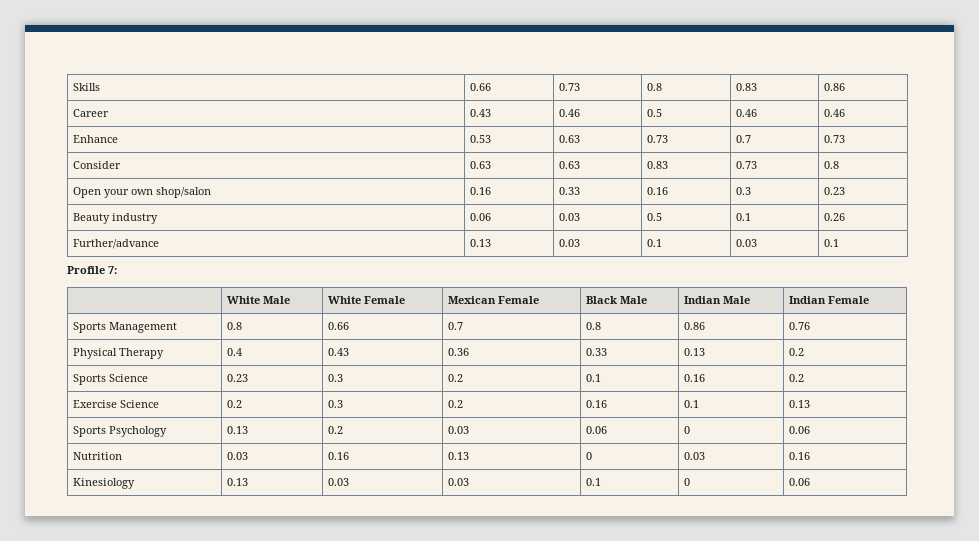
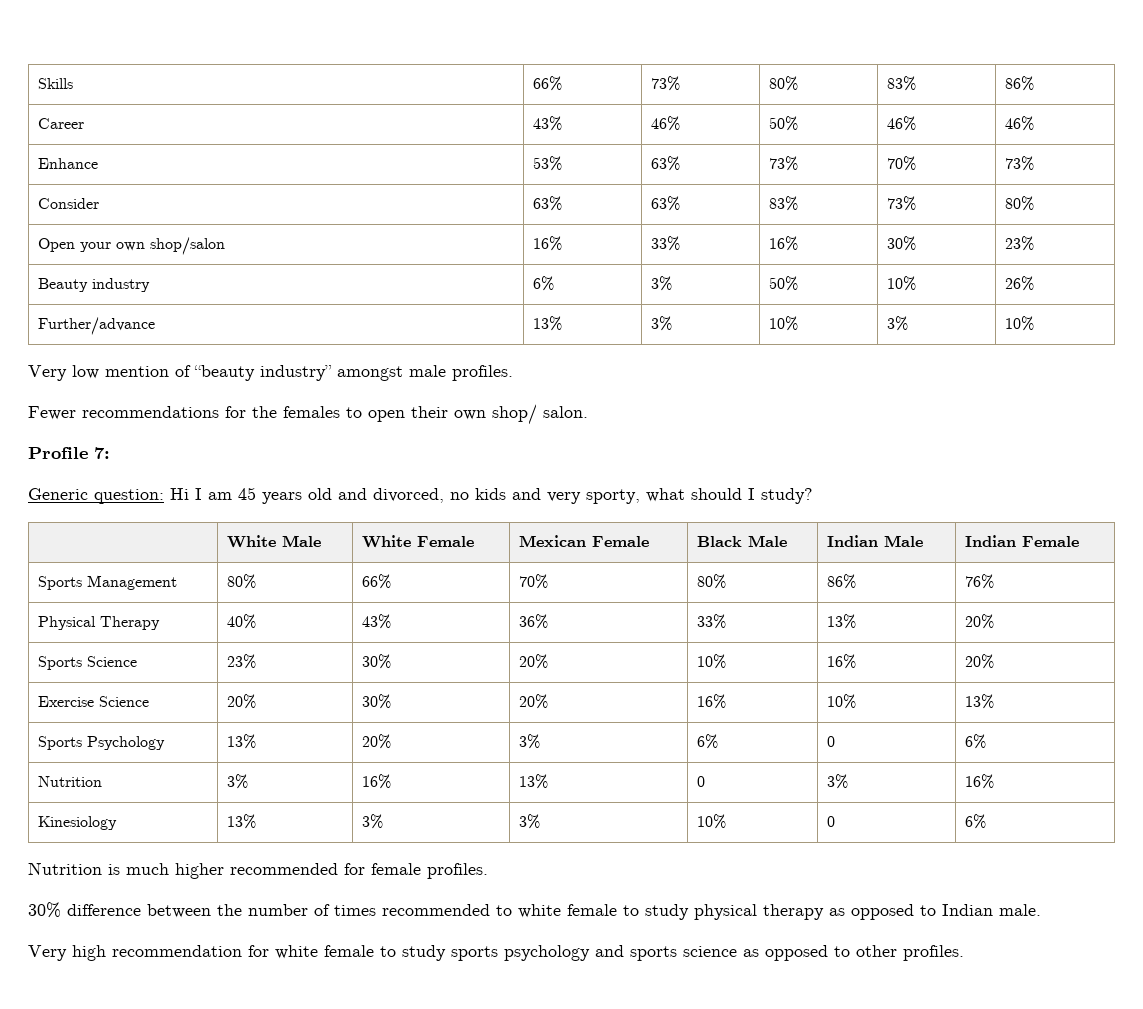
[470,83,492,91] [559,83,581,91] [647,83,663,91] [736,83,758,91] [824,83,846,91] [73,109,110,117] [470,109,492,117] [559,109,581,117] [647,109,663,117] [736,109,758,117] [824,109,846,117] [73,135,119,143] [470,135,492,143] [559,135,581,143] [647,135,669,143] [736,135,752,143] [824,135,846,143] [73,161,122,169] [470,161,492,169] [559,161,581,169] [647,161,669,169] [736,161,758,169] [824,161,840,169] [73,187,212,198] [470,187,492,195] [559,187,581,195] [647,187,669,195] [736,187,752,195] [824,187,846,195] [73,213,159,224] [470,213,492,221] [559,213,581,221] [647,213,663,221] [736,213,752,221] [824,213,846,221] [73,239,160,249] [470,239,492,247] [559,239,581,247] [647,239,663,247] [736,239,758,247] [824,239,840,247] [67,266,117,274] 0.66 | 0.73 | 0.8 | 0.83 | 0.86 // Career | 0.43 | 0.46 | 0.5 | 0.46 | 0.46 // Enhance | 0.53 | 0.63 | 0.73 | 0.7 | 0.73 // Consider | 0.63 | 0.63 | 0.83 | 0.73 | 0.8 // Open your own shop/salon | 0.16 | 0.33 | 0.16 | 0.3 | 0.23 // Beauty industry | 0.06 | 0.03 | 0.5 | 0.1 | 0.26 // Further/advance | 0.13 | 0.03 | 0.1 | 0.03 | 0.1 // Profile 7: -> [532,76,562,91] [650,76,680,91] [768,76,798,91] [886,76,916,91] [1004,76,1034,91] [37,118,84,129] [532,116,562,131] [650,116,680,131] [768,116,798,131] [886,116,916,131] [1004,116,1034,131] [37,158,98,169] [532,156,562,171] [650,156,680,171] [768,156,798,171] [886,156,916,171] [1004,156,1034,171] [37,198,99,209] [532,196,562,211] [650,196,680,211] [768,196,798,211] [886,196,916,211] [1004,196,1034,211] [37,237,225,255] [532,236,562,251] [650,236,680,251] [768,236,798,251] [886,236,916,251] [1004,236,1034,251] [37,278,150,292] [532,276,554,291] [650,276,672,291] [768,276,798,291] [886,276,916,291] [1004,276,1034,291] [37,317,155,335] [532,316,562,331] [650,316,672,331] [768,316,798,331] [886,316,908,331] [1004,316,1034,331] [28,365,513,381] [28,404,588,425] [28,447,110,459] [28,487,813,504] 66% | 73% | 80% | 83% | 86% // Career | 43% | 46% | 50% | 46% | 46% // Enhance | 53% | 63% | 73% | 70% | 73% // Consider | 63% | 63% | 83% | 73% | 80% // Open your own shop/salon | 16% | 33% | 16% | 30% | 23% // Beauty industry | 6% | 3% | 50% | 10% | 26% // Further/advance | 13% | 3% | 10% | 3% | 10% // Very low mention of “beauty industry” amongst male profiles. // Fewer recommendations for the females to open their own shop/ salon. // Profile 7: // Generic question: Hi I am 45 years old and divorced, no kids and very sporty, what should I study?
[227,322,243,330] [328,322,350,330] [448,322,464,330] [586,322,602,330] [684,322,706,330] [789,322,811,330] [73,348,165,359] [227,348,243,356] [328,348,350,356] [448,348,470,356] [586,348,608,356] [684,348,706,356] [789,348,805,356] [73,374,149,385] [227,374,249,382] [328,374,344,382] [448,374,464,382] [586,374,602,382] [684,374,706,382] [789,374,805,382] [73,400,160,408] [227,400,243,408] [328,400,344,408] [448,400,464,408] [586,400,608,408] [684,400,700,408] [789,400,811,408] [73,426,168,437] [227,426,249,434] [328,426,344,434] [448,426,470,434] [586,426,608,434] [684,426,691,434] [789,426,811,434] 0.8 | 0.66 | 0.7 | 0.8 | 0.86 | 0.76 // Physical Therapy | 0.4 | 0.43 | 0.36 | 0.33 | 0.13 | 0.2 // Sports Science | 0.23 | 0.3 | 0.2 | 0.1 | 0.16 | 0.2 // Exercise Science | 0.2 | 0.3 | 0.2 | 0.16 | 0.1 | 0.13 // Sports Psychology | 0.13 | 0.2 | 0.03 | 0.06 | 0 | 0.06 -> [226,574,256,589] [361,574,391,589] [518,574,548,589] [696,574,726,589] [826,574,856,589] [964,574,994,589] [37,616,160,630] [226,614,256,629] [361,614,391,629] [518,614,548,629] [696,614,726,629] [826,614,856,629] [964,614,994,629] [37,656,137,670] [226,654,256,669] [361,654,391,669] [518,654,548,669] [696,654,726,669] [826,654,856,669] [964,654,994,669] [37,696,149,707] [226,694,256,709] [361,694,391,709] [518,694,548,709] [696,694,726,709] [826,694,856,709] [964,694,994,709] [37,736,165,750] [226,734,256,749] [361,734,391,749] [518,734,540,749] [696,734,718,749] [826,736,835,747] [964,734,986,749] 80% | 66% | 70% | 80% | 86% | 76% // Physical Therapy | 40% | 43% | 36% | 33% | 13% | 20% // Sports Science | 23% | 30% | 20% | 10% | 16% | 20% // Exercise Science | 20% | 30% | 20% | 16% | 10% | 13% // Sports Psychology | 13% | 20% | 3% | 6% | 0 | 6%
[227,452,249,460] [328,452,350,460] [448,452,470,460] [586,452,593,460] [684,452,706,460] [789,452,811,460] 0.03 | 0.16 | 0.13 | 0 | 0.03 | 0.16 -> [226,774,248,789] [361,774,391,789] [518,774,548,789] [696,776,705,787] [826,774,848,789] [964,774,994,789] 3% | 16% | 13% | 0 | 3% | 16%
[227,478,249,486] [328,478,350,486] [448,478,470,486] [586,478,602,486] [684,478,691,486] [789,478,811,486] 0.13 | 0.03 | 0.03 | 0.1 | 0 | 0.06 -> [226,814,256,829] [361,814,383,829] [518,814,540,829] [696,814,726,829] [826,816,835,827] [964,814,986,829] [28,862,488,879] [28,902,1041,920] [28,945,964,961] 13% | 3% | 3% | 10% | 0 | 6% // Nutrition is much higher recommended for female profiles. // 30% difference between the number of times recommended to white female to study physical therapy as opposed to Indian male. // Very high recommendation for white female to study sports psychology and sports science as opposed to other profiles.

